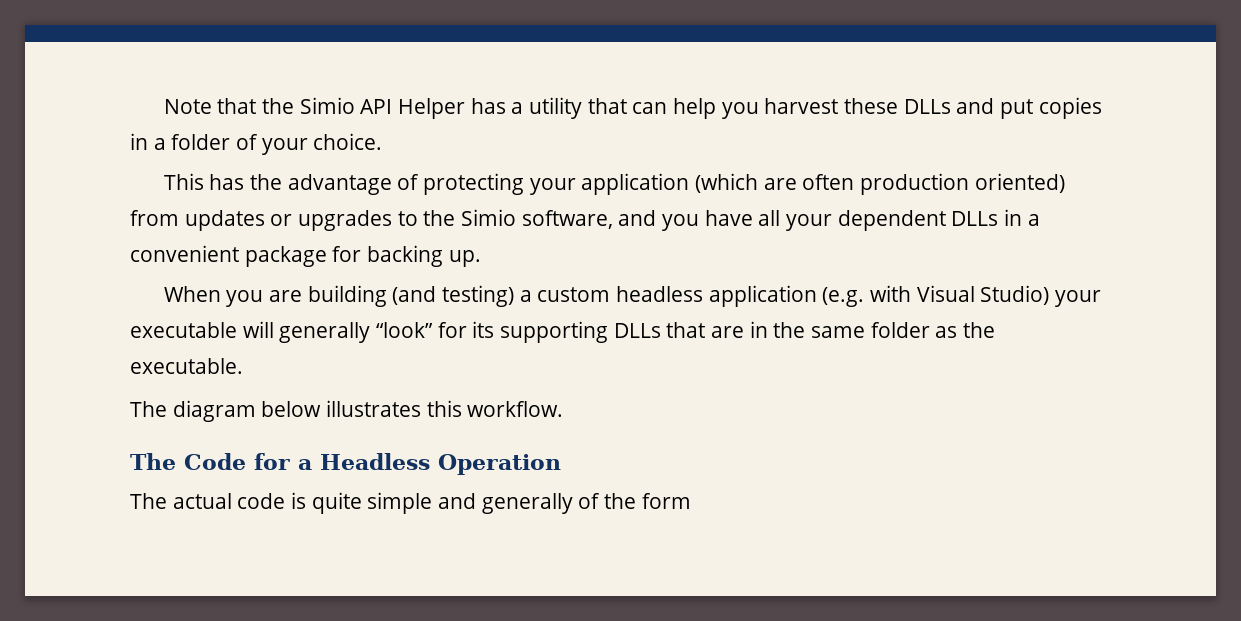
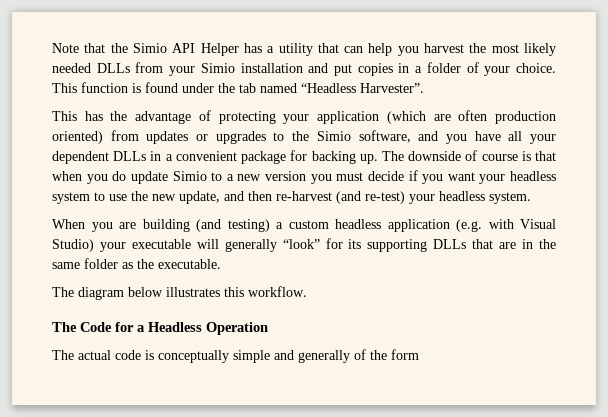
[844,98,951,114] these DLLs -> [469,43,556,56] [52,62,303,76] the most likely needed DLLs from your Simio installation
(383, 141) none -> [52,82,424,93] This function is found under the tab named “Headless Harvester”.
(481, 258) none -> [381,150,556,161] [52,170,556,184] [52,191,531,204] The downside of course is that when you do update Simio to a new version you must decide if you want your headless system to use the new update, and then re-harvest (and re-test) your headless system.
[311,492,362,514] quite -> [158,350,229,363] conceptually

